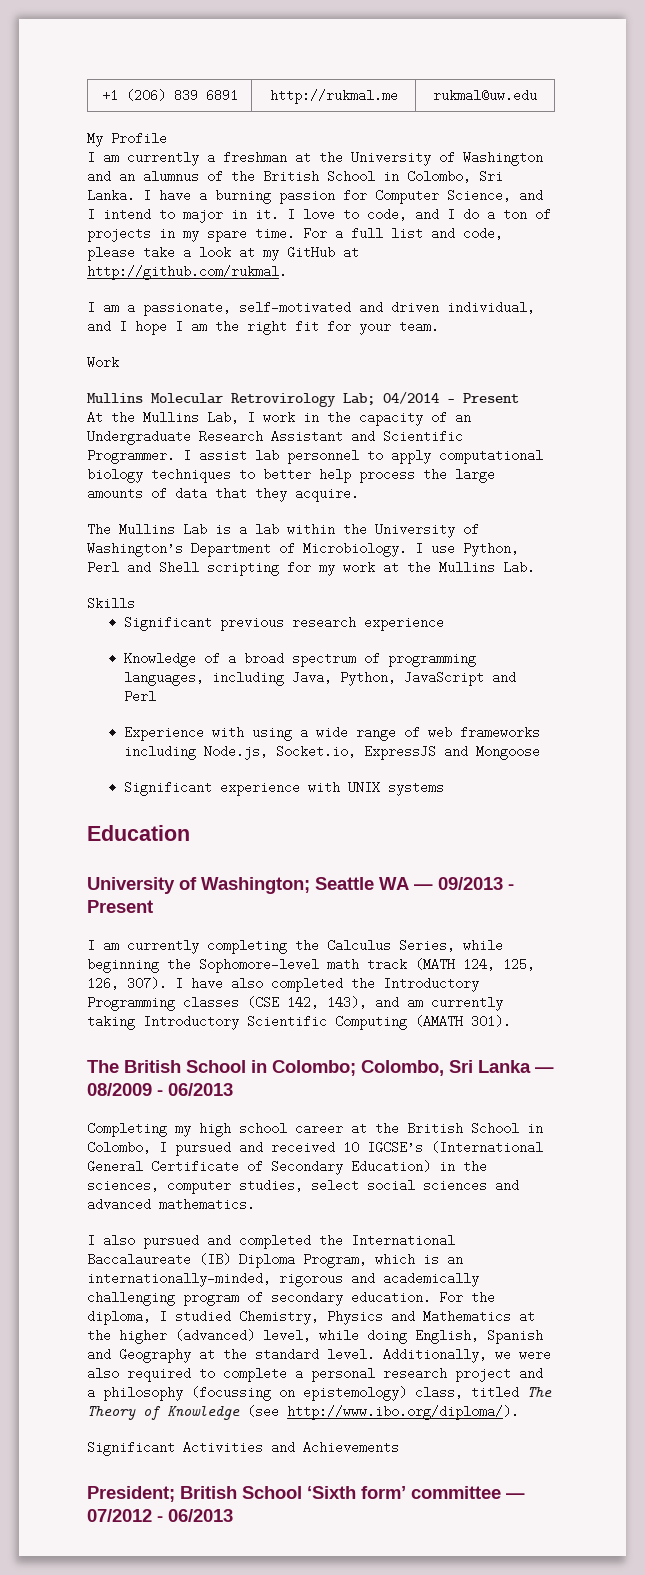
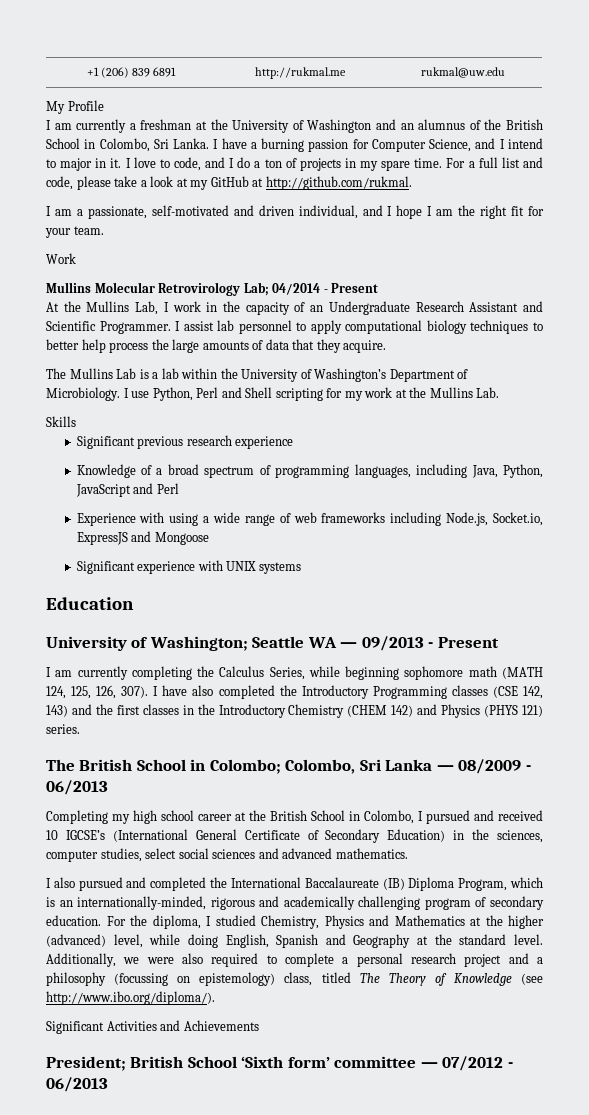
[167,958,407,973] the Sophomore-level math track -> [404,666,497,680] sophomore math
[327,996,503,1011] [87,1015,511,1030] 143), and am currently taking Introductory Scientific Computing (AMATH 301). -> [46,704,543,718] [46,724,80,734] 143) and the first classes in the Introductory Chemistry (CHEM 142) and Physics (PHYS 121) series.

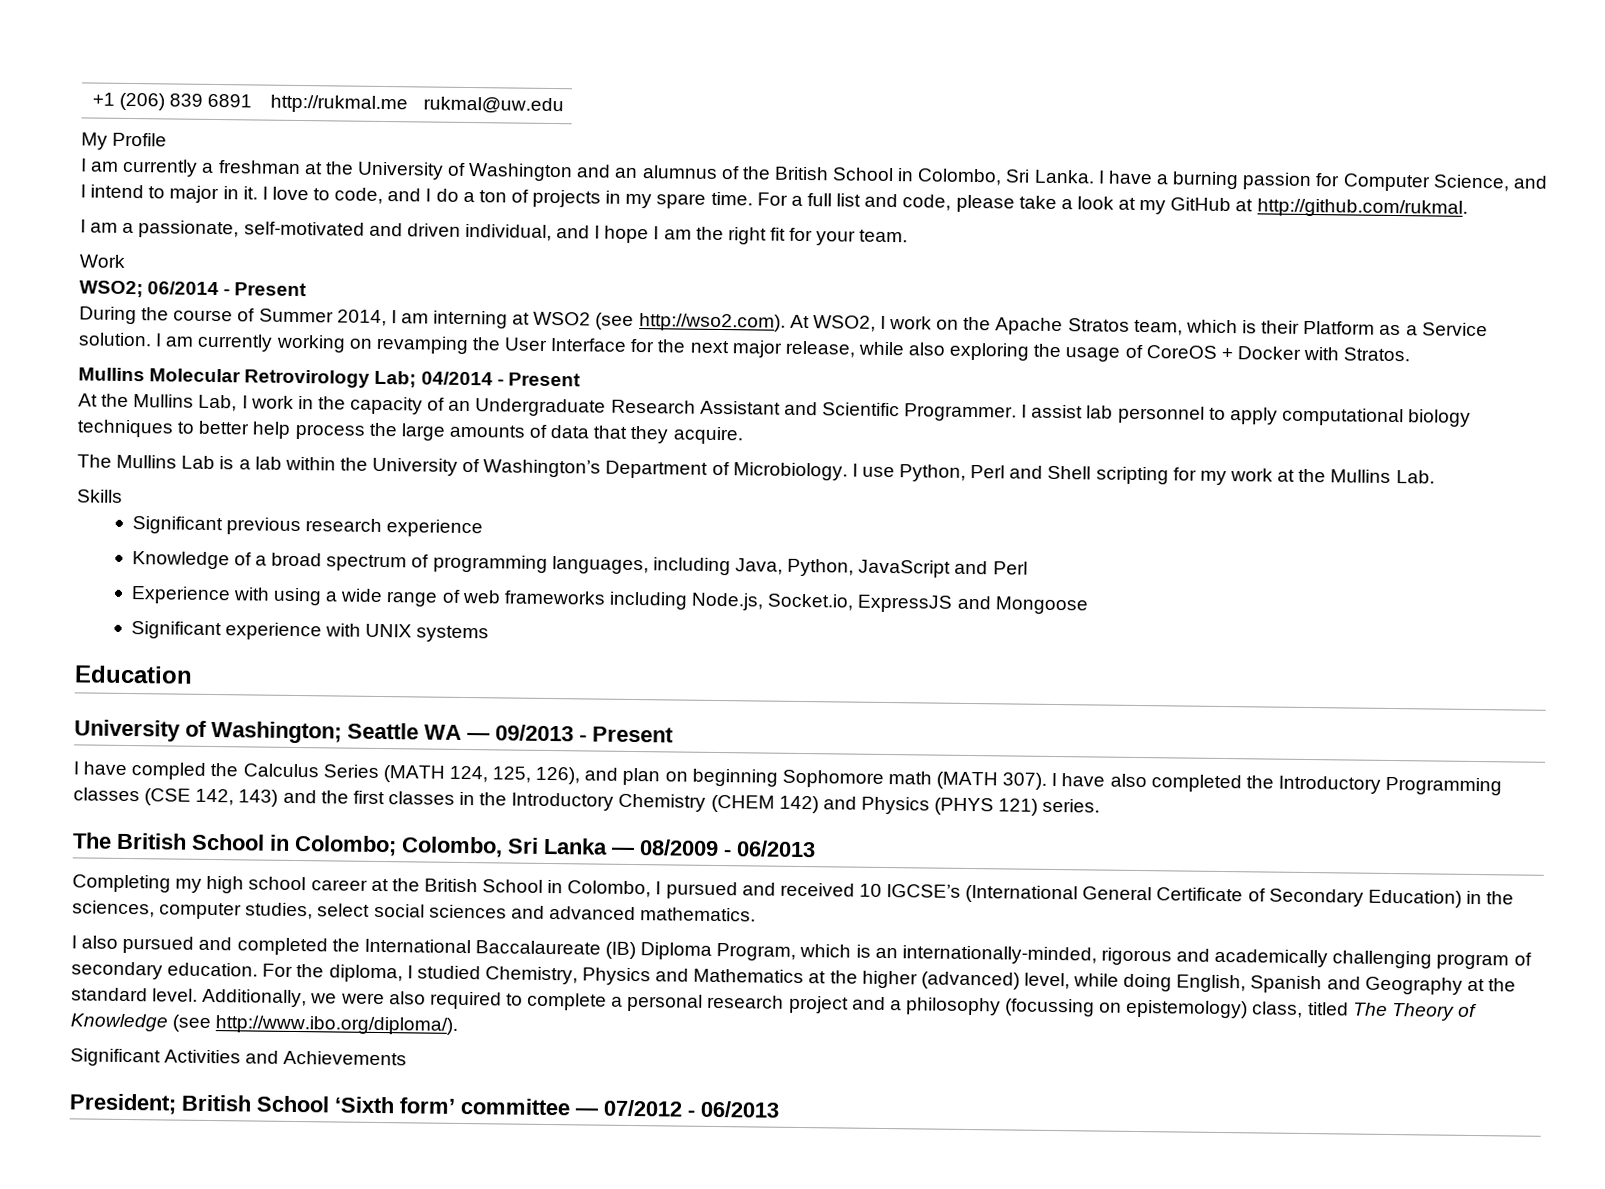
(76, 258) none -> [79,280,308,298] [79,306,1488,337] [78,332,1411,362] // WSO2; 06/2014 - Present // During the course of Summer 2014, I am interning at WSO2 (see http://wso2.com). At WSO2, I work on the Apache Stratos team, which is their Platform as a Service solution. I am currently working on revamping the User Interface for the next major release, while also exploring the usage of CoreOS + Docker with Stratos.
[55,666,543,680] [46,685,117,699] am currently completing the Calculus Series, while beginning sophomore math (MATH 124, 125, 126, -> [83,761,999,790] have compled the Calculus Series (MATH 124, 125, 126), and plan on beginning Sophomore math (MATH

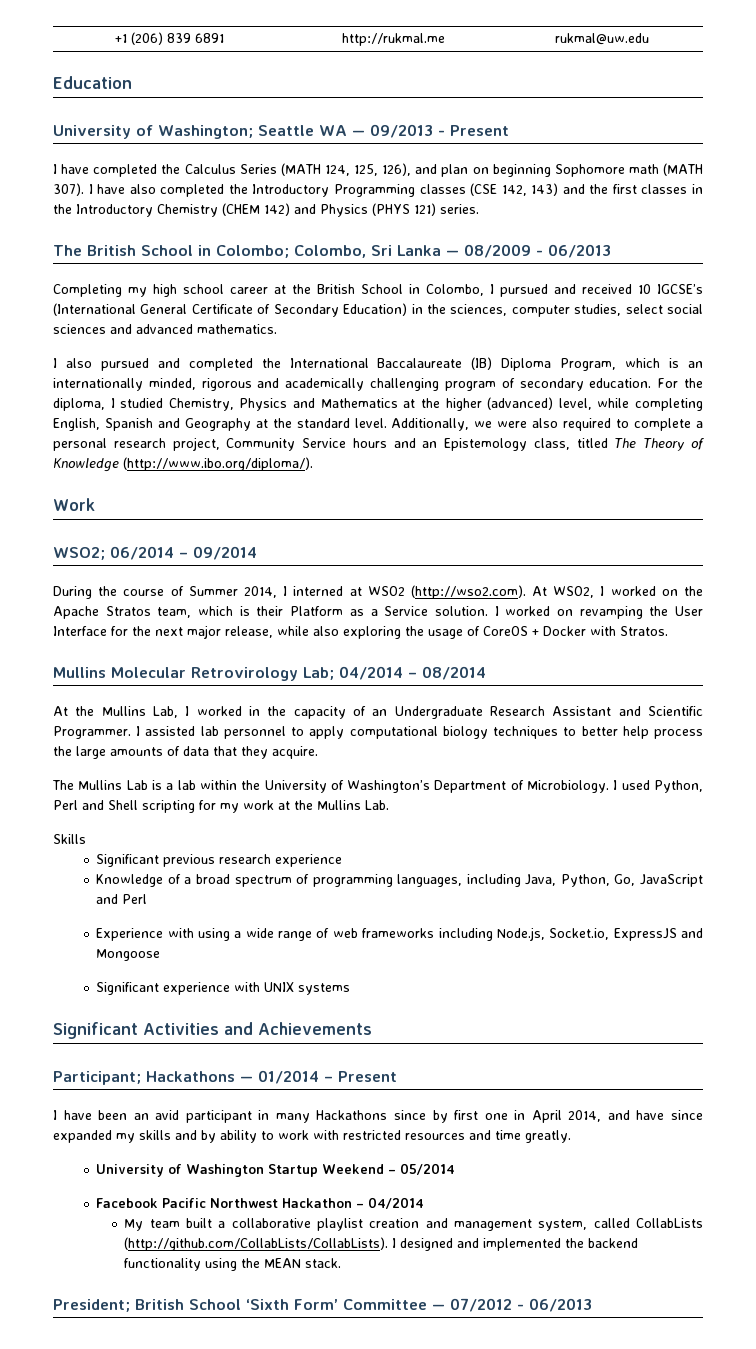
[81,132,168,150] [80,158,1548,192] [80,184,1468,218] [80,219,909,246] [79,254,125,268] [79,280,308,298] [79,306,1488,337] [78,332,1411,362] [78,367,581,388] [78,393,1472,427] [77,419,743,445] [77,454,1435,486] [77,489,123,503] [131,516,484,538] [131,551,1028,578] [130,586,1088,615] [130,621,490,643] // My Profile // I am currently a freshman at the University of Washington and an alumnus of the British School in Colombo, Sri Lanka. I have a burning passion for Computer Science, and I intend to major in it. I love to code, and I do a ton of projects in my spare time. For a full list and code, please take a look at my GitHub at http://github.com/rukmal. // I am a passionate, self-motivated and driven individual, and I hope I am the right fit for your team. // Work // WSO2; 06/2014 - Present // During the course of Summer 2014, I am interning at WSO2 (see http://wso2.com). At WSO2, I work on the Apache Stratos team, which is their Platform as a Service solution. I am currently working on revamping the User Interface for the next major release, while also exploring the usage of CoreOS + Docker with Stratos. // Mullins Molecular Retrovirology Lab; 04/2014 - Present // At the Mullins Lab, I work in the capacity of an Undergraduate Research Assistant and Scientific Programmer. I assist lab personnel to apply computational biology techniques to better help process the large amounts of data that they acquire. // The Mullins Lab is a lab within the University of Washington’s Department of Microbiology. I use Python, Perl and Shell scripting for my work at the Mullins Lab. // Skills // Significant previous research experience // Knowledge of a broad spectrum of programming languages, including Java, Python, JavaScript and Perl // Experience with using a wide range of web frameworks including Node.js, Socket.io, ExpressJS and Mongoose // Significant experience with UNIX systems -> (649, 39) none
[131,762,207,780] compled -> [93,164,158,177] completed
[901,945,1097,965] internationally-minded, -> [53,378,196,391] internationally minded,
[1123,973,1173,992] doing -> [635,398,704,411] completing
[788,995,1249,1019] project and a philosophy (focussing on epistemology) -> [172,437,528,451] project, Community Service hours and an Epistemology
[172,1014,459,1035] [70,1048,408,1067] (see http://www.ibo.org/diploma/). // Significant Activities and Achievements -> [123,457,313,471] [53,498,95,511] [53,546,257,560] [53,585,703,599] [53,606,703,619] [53,625,668,639] [53,666,486,681] [53,706,703,719] [53,726,704,739] [53,746,318,759] [52,780,703,793] [53,800,389,813] [53,834,86,844] [96,854,343,867] [96,874,703,887] [96,894,148,904] [96,927,703,941] [96,949,161,961] [96,982,351,995] [53,1022,372,1039] [53,1070,397,1085] [53,1110,703,1123] [53,1130,571,1143] [96,1163,456,1177] [96,1197,425,1209] [124,1218,703,1231] [124,1237,639,1251] [124,1258,342,1271] (http://www.ibo.org/diploma/). // Work // WSO2; 06/2014 – 09/2014 // During the course of Summer 2014, I interned at WSO2 (http://wso2.com). At WSO2, I worked on the Apache Stratos team, which is their Platform as a Service solution. I worked on revamping the User Interface for the next major release, while also exploring the usage of CoreOS + Docker with Stratos. // Mullins Molecular Retrovirology Lab; 04/2014 – 08/2014 // At the Mullins Lab, I worked in the capacity of an Undergraduate Research Assistant and Scientific Programmer. I assisted lab personnel to apply computational biology techniques to better help process the large amounts of data that they acquire. // The Mullins Lab is a lab within the University of Washington’s Department of Microbiology. I used Python, Perl and Shell scripting for my work at the Mullins Lab. // Skills // Significant previous research experience // Knowledge of a broad spectrum of programming languages, including Java, Python, Go, JavaScript and Perl // Experience with using a wide range of web frameworks including Node.js, Socket.io, ExpressJS and Mongoose // Significant experience with UNIX systems // Significant Activities and Achievements // Participant; Hackathons — 01/2014 – Present // I have been an avid participant in many Hackathons since by first one in April 2014, and have since expanded my skills and by ability to work with restricted resources and time greatly. // University of Washington Startup Weekend – 05/2014 // Facebook Pacific Northwest Hackathon – 04/2014 // My team built a collaborative playlist creation and management system, called CollabLists (http://github.com/CollabLists/CollabLists). I designed and implemented the backend functionality using the MEAN stack.
[399,1097,570,1116] form’ committee -> [294,1299,427,1310] Form’ Committee

